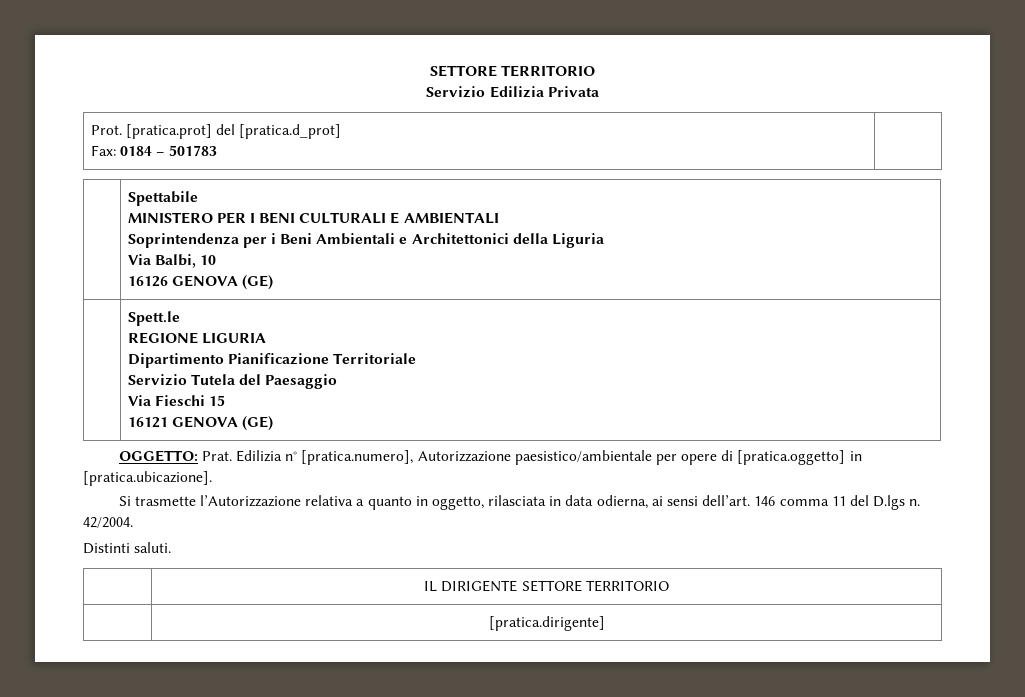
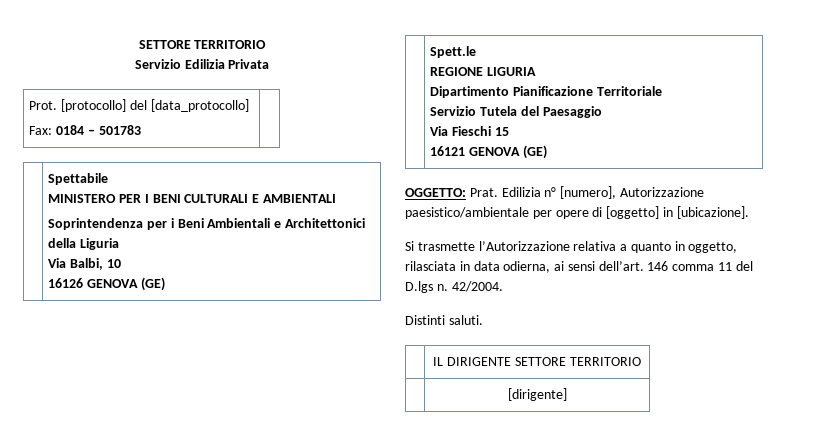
[125,124,342,139] [pratica.prot] del [pratica.d_prot] -> [61,99,249,112] [protocollo] del [data_protocollo]
[301,450,414,465] [pratica.numero], -> [560,186,617,199] [numero],
[737,450,862,465] [83,471,212,486] [pratica.oggetto] in [pratica.ubicazione]. -> [606,206,749,219] [oggetto] in [ubicazione].
[488,616,605,631] [pratica.dirigente] -> [507,388,567,401] [dirigente]

